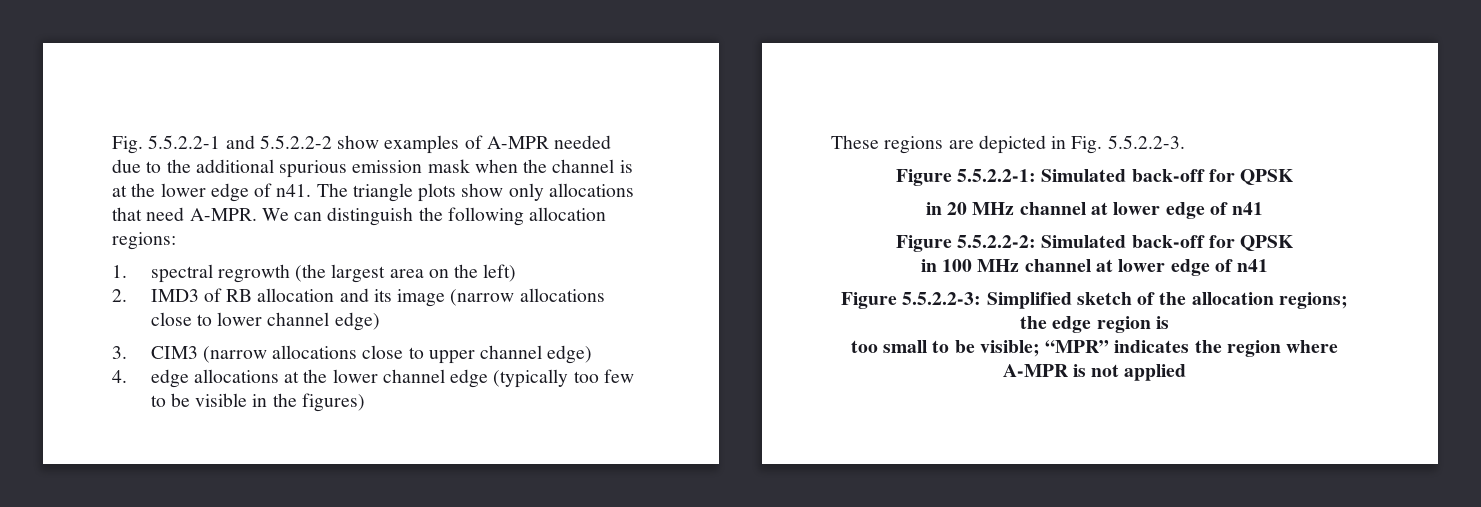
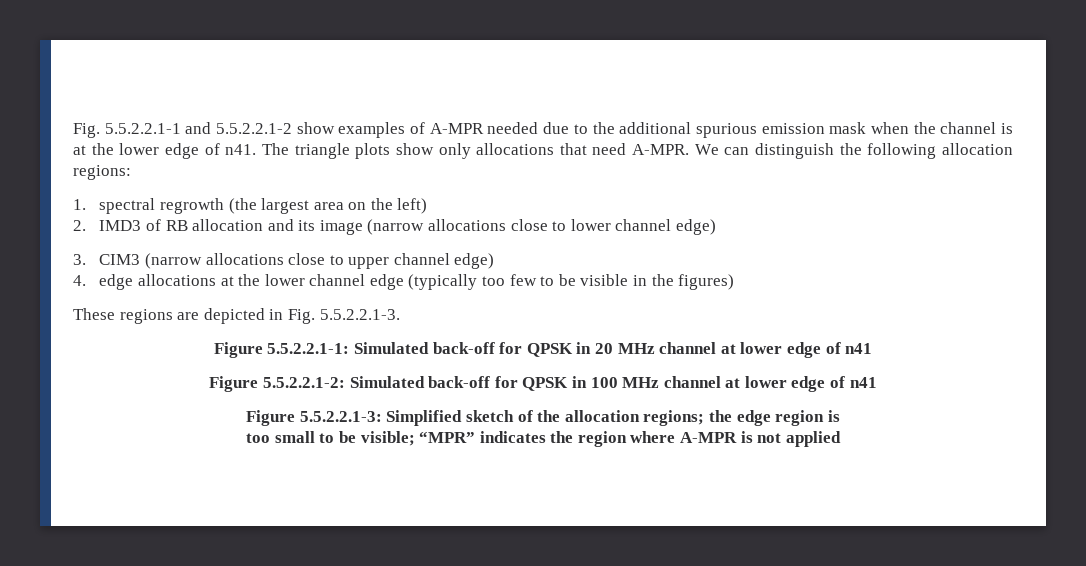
[112,135,332,154] Fig. 5.5.2.2-1 and 5.5.2.2-2 -> [73,122,293,138] Fig. 5.5.2.2.1-1 and 5.5.2.2.1-2
[1107,135,1185,149] [895,169,1294,186] 5.5.2.2-3. // Figure 5.5.2.2-1: Simulated back-off for QPSK // -> [319,309,400,320] [213,342,573,358] 5.5.2.2.1-3. // Figure 5.5.2.2.1-1: Simulated back-off for QPSK
[957,235,1294,251] 5.5.2.2-2: Simulated back-off for QPSK // -> [262,376,569,391] 5.5.2.2.1-2: Simulated back-off for QPSK
[902,292,982,305] 5.5.2.2-3: -> [299,411,382,422] 5.5.2.2.1-3:

